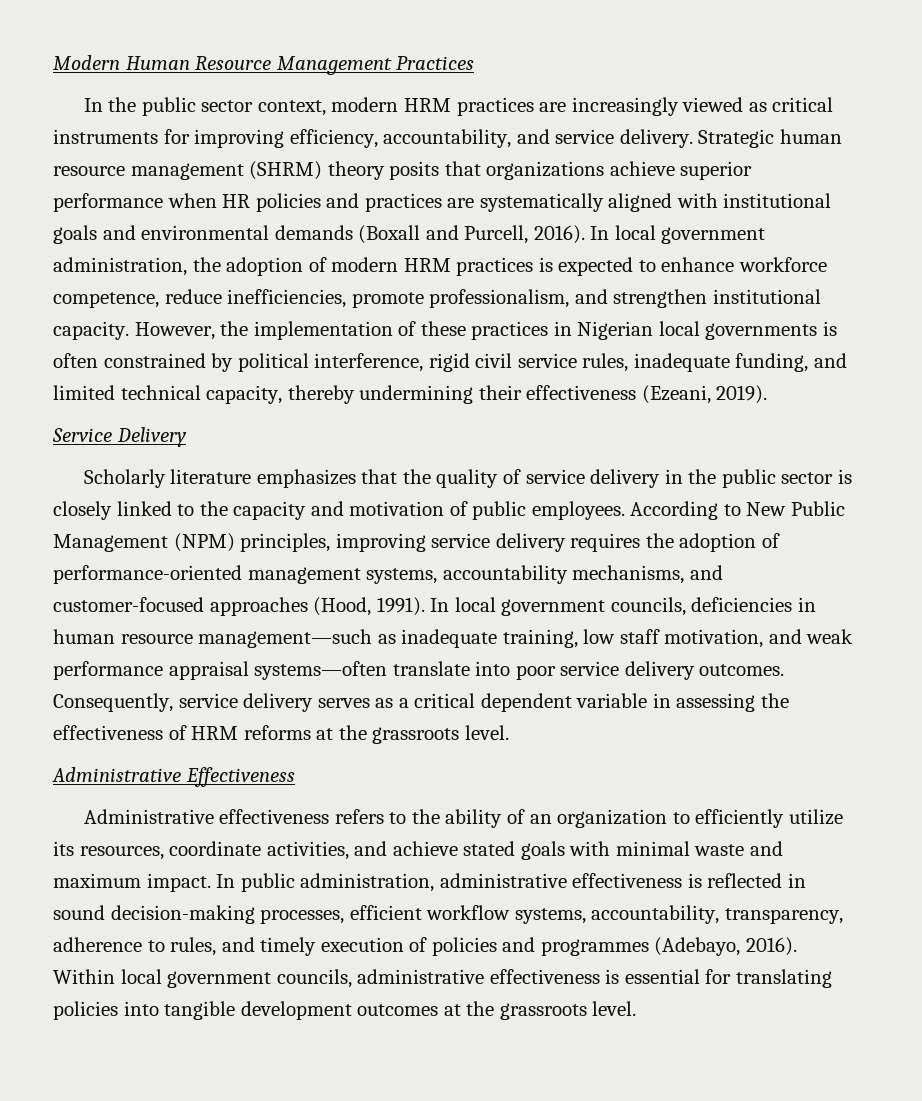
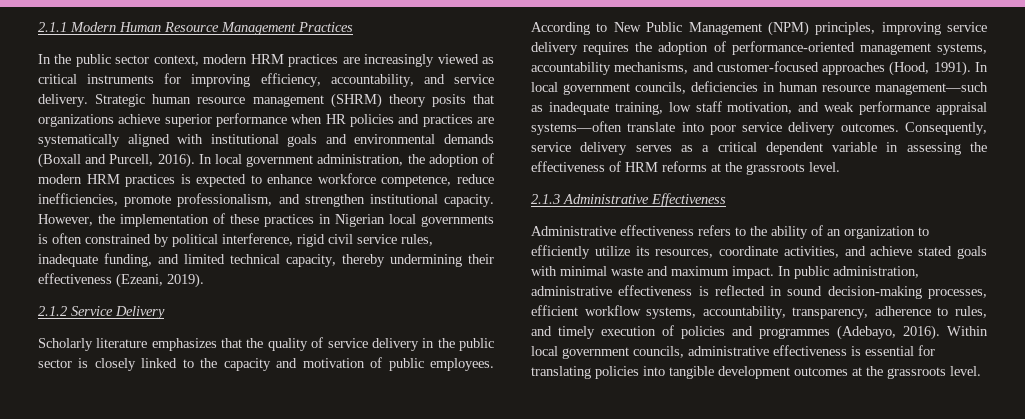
(53, 62) none -> [38,22,67,32] 2.1.1
(768, 394) none -> [38,306,67,316] 2.1.2
(509, 732) none -> [531,194,560,204] 2.1.3

